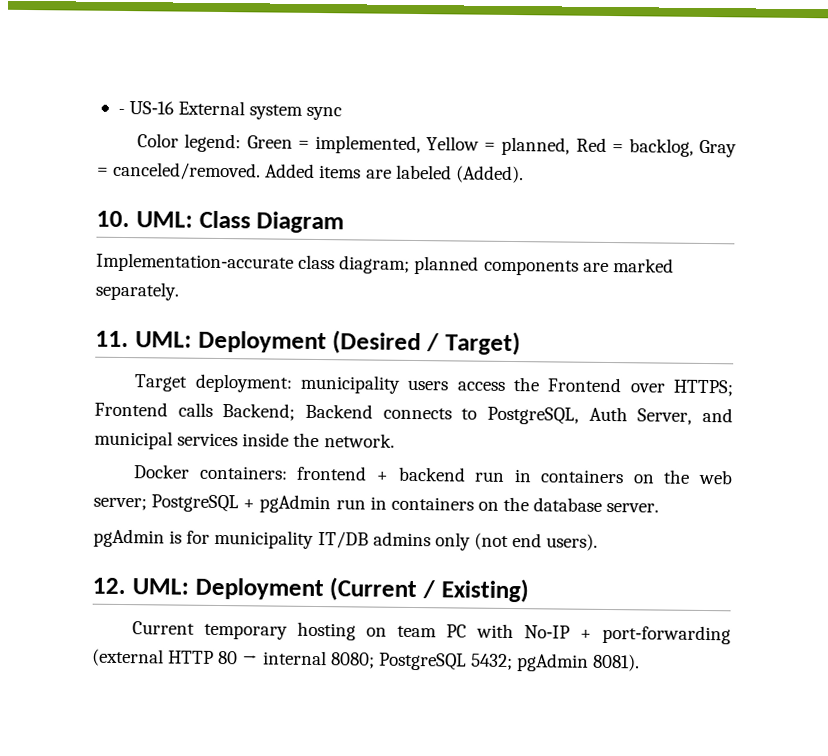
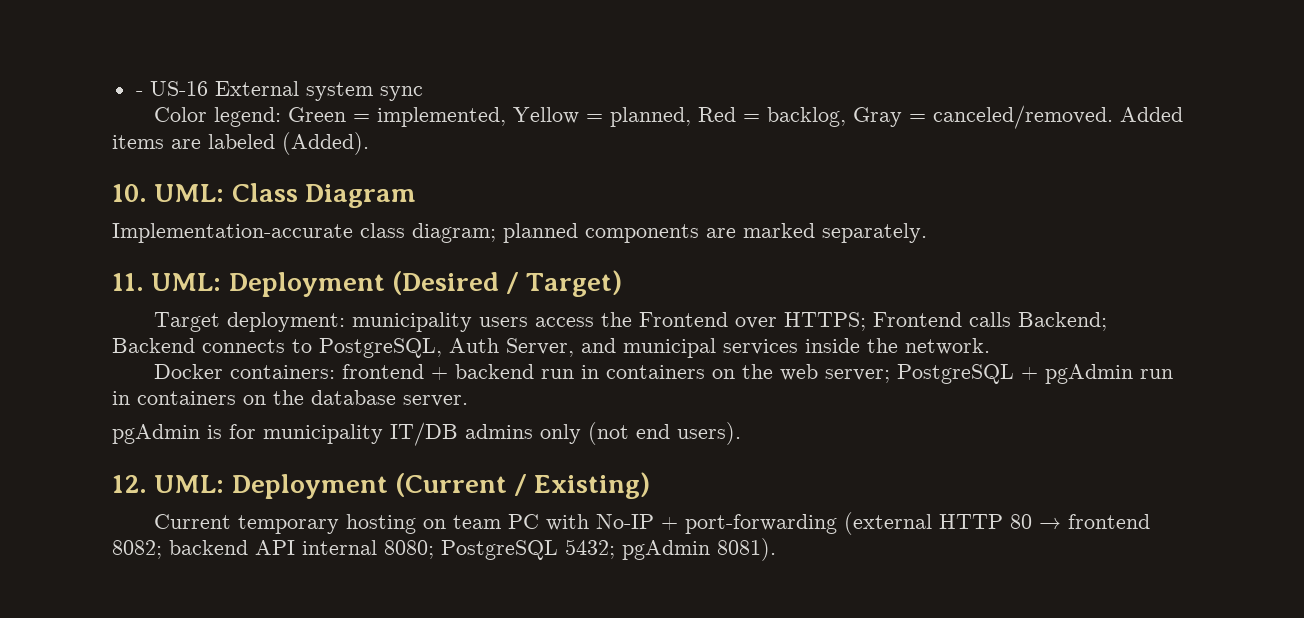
(259, 659) none -> [1067,514,1150,529] [112,540,295,559] frontend 8082; backend API

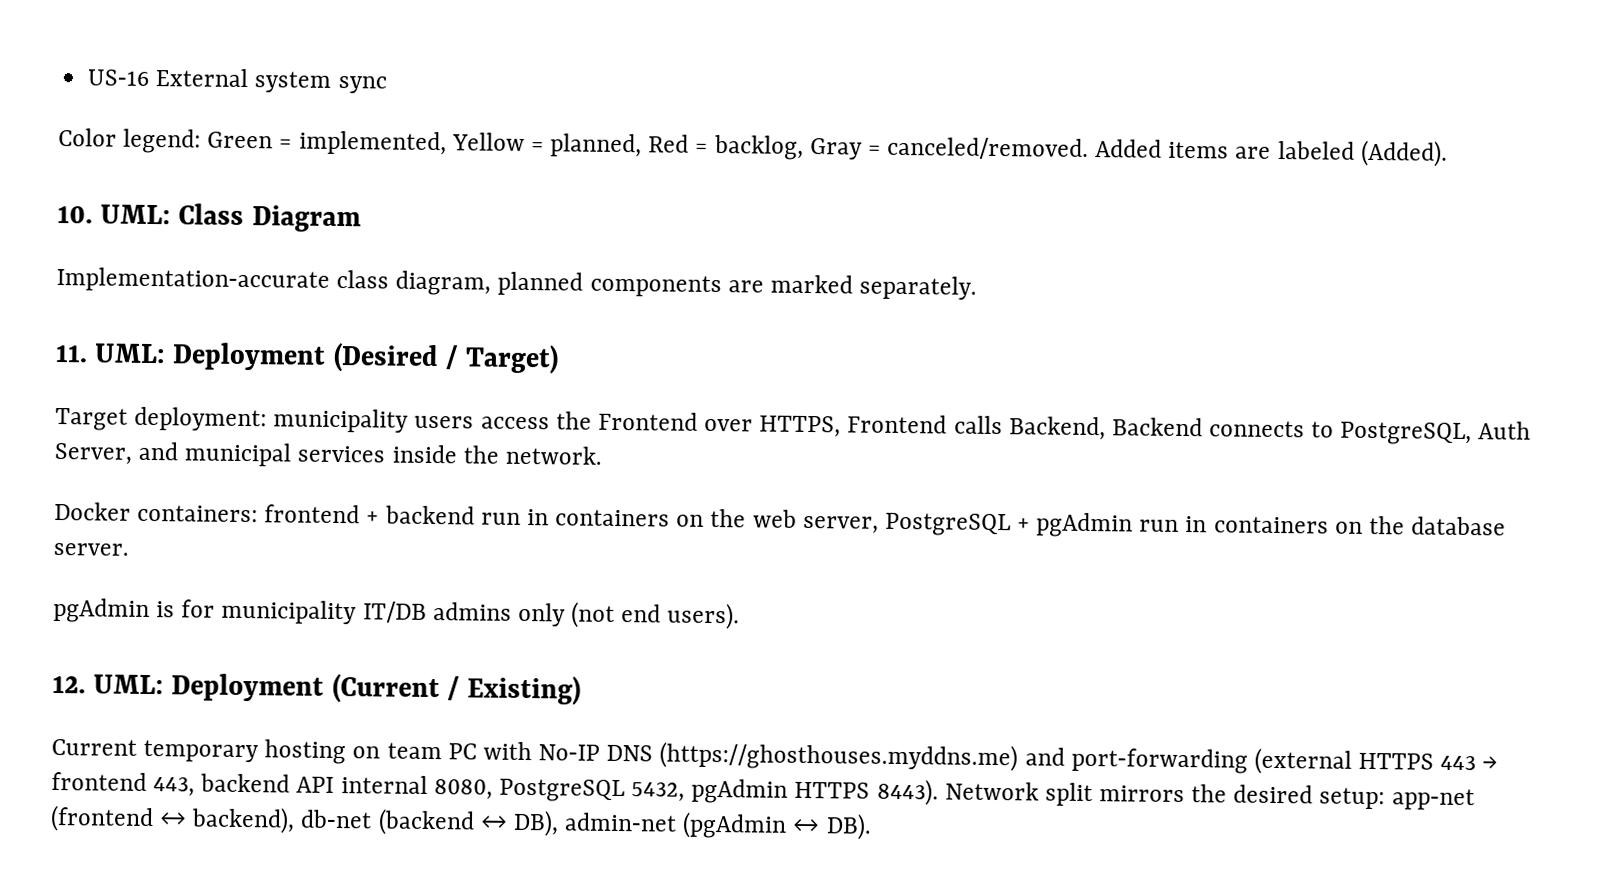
[135,91,143,96] - -> (87, 77) none
[412,223,496,243] diagram; -> [395,270,492,296] diagram,
[783,312,866,331] HTTPS; -> [759,415,842,438] HTTPS,
[1017,312,1107,331] Backend; -> [1008,416,1106,441] Backend,
[824,369,890,383] server; -> [802,515,879,534] server,
[660,512,1032,535] + port‑forwarding (external HTTP 80 -> [606,741,1477,775] DNS (https://ghosthouses.myddns.me) and port‑forwarding (external HTTPS 443
[112,540,162,559] 8082; -> [153,777,196,797] 443,
[384,538,776,561] 8080; PostgreSQL 5432; pgAdmin 8081). -> [433,778,1475,811] [50,804,872,840] 8080, PostgreSQL 5432, pgAdmin HTTPS 8443). Network split mirrors the desired setup: app‑net (frontend ↔ backend), db‑net (backend ↔ DB), admin‑net (pgAdmin ↔ DB).

